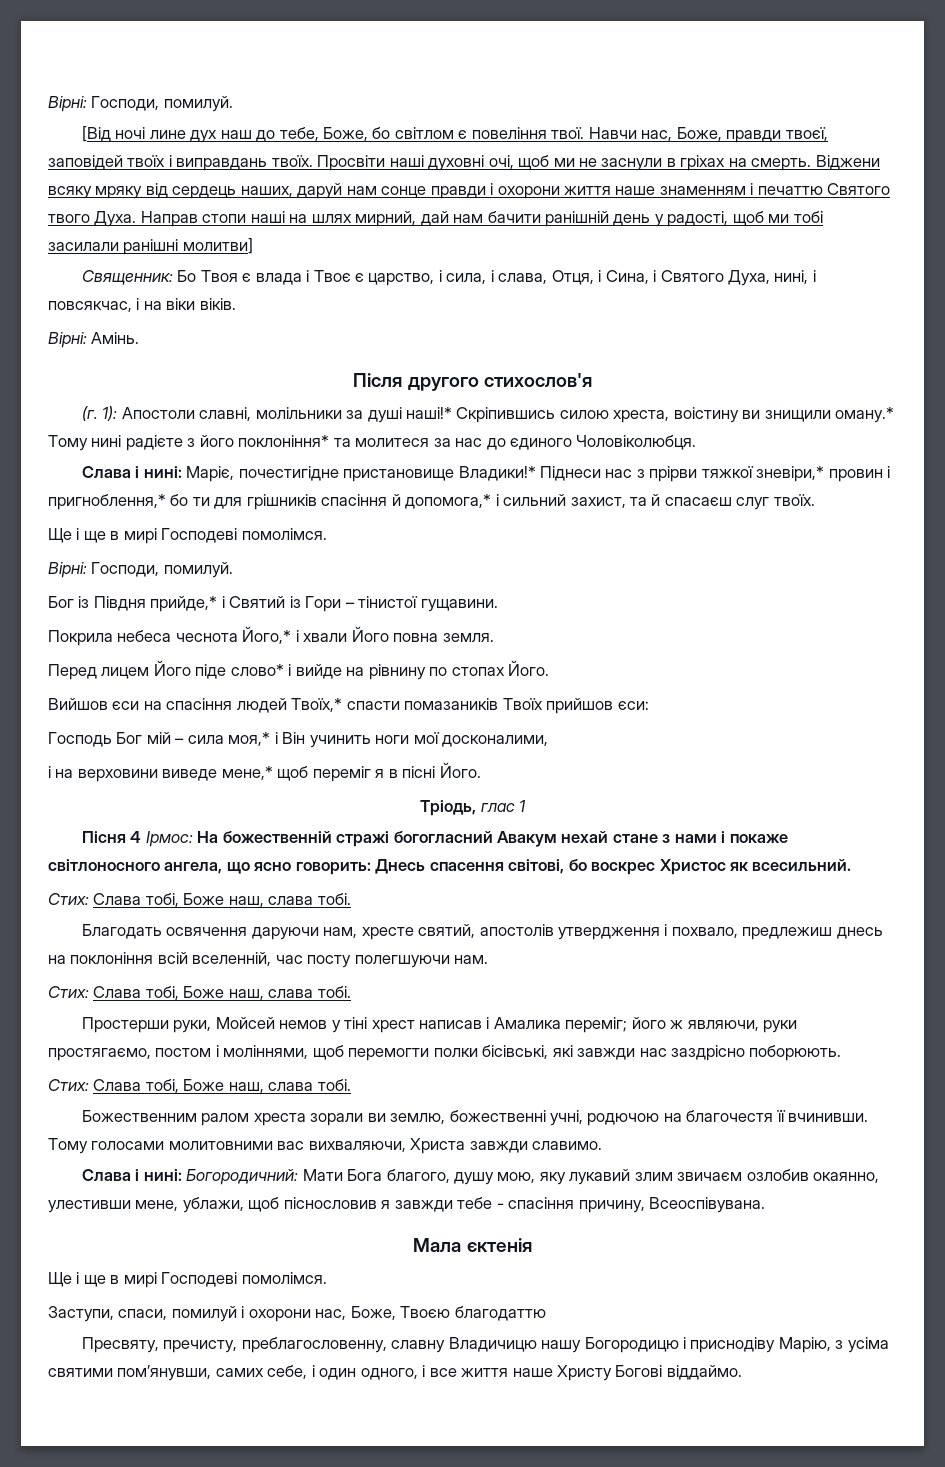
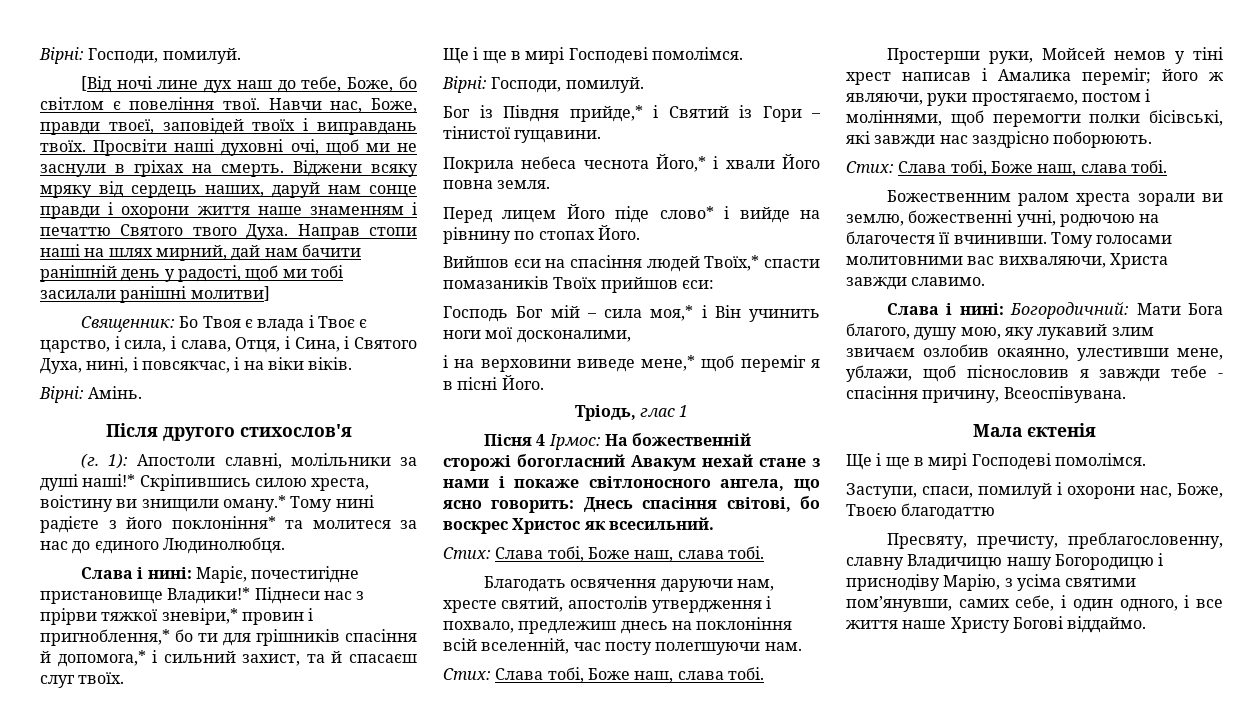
[576,435,697,450] Чоловіколюбця. -> [162,537,285,554] Людинолюбця.
[336,831,390,847] стражі -> [443,455,511,471] сторожі
[429,862,504,871] спасення -> [642,497,718,509] спасіння

